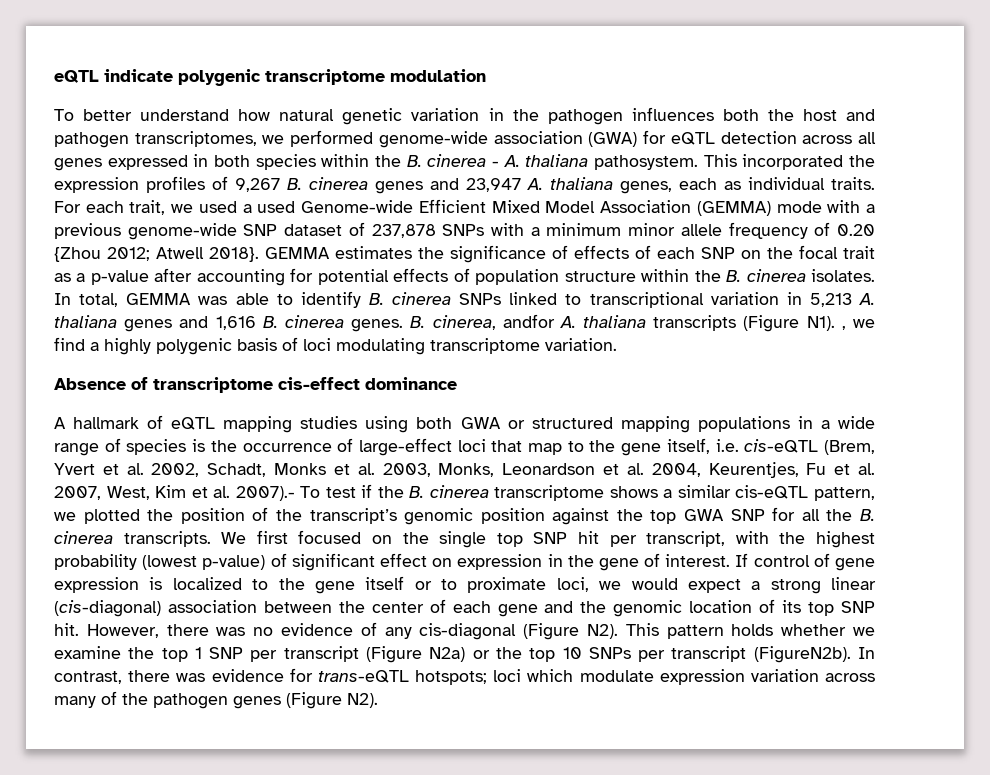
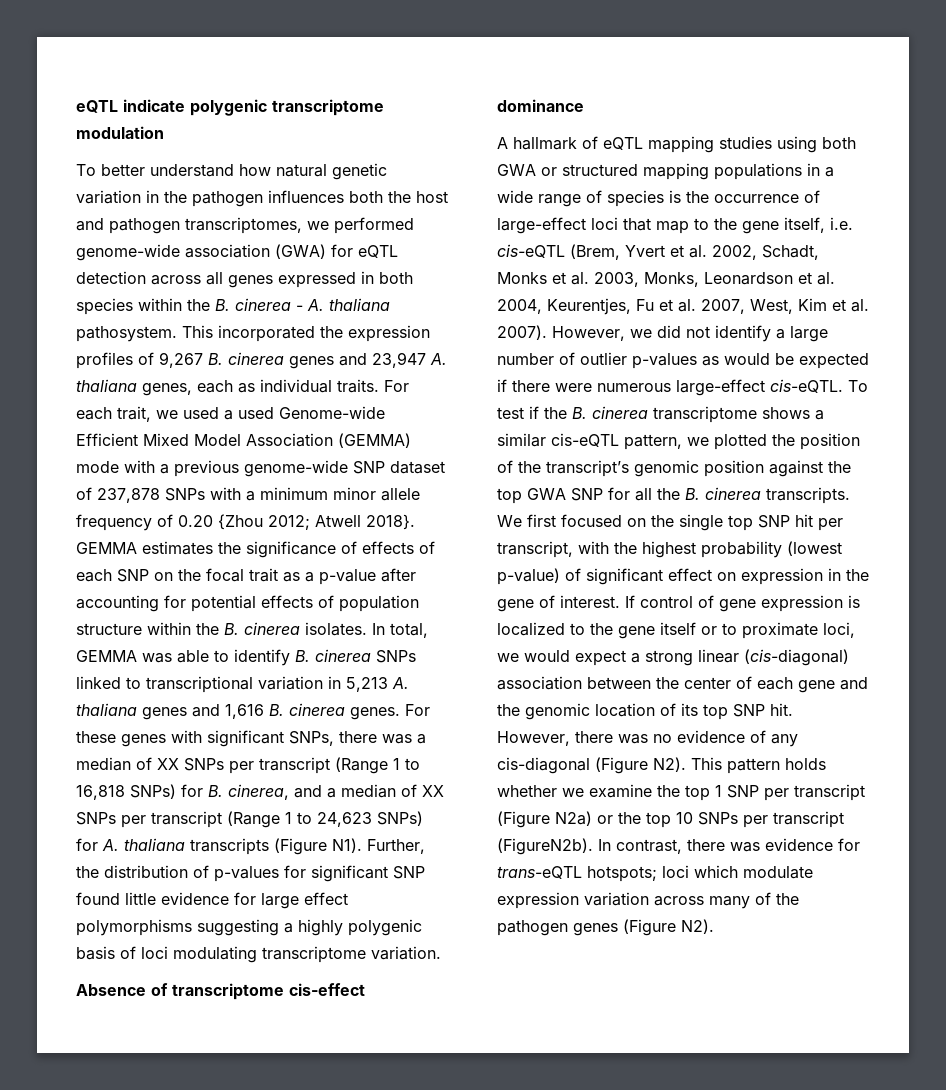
[410,314,555,330] B. cinerea, andfor -> [405,704,430,716] [76,730,426,747] [76,757,420,774] [76,784,444,800] [76,811,423,828] [76,838,98,851] For these genes with significant SNPs, there was a median of XX SNPs per transcript (Range 1 to 16,818 SNPs) for B. cinerea, and a median of XX SNPs per transcript (Range 1 to 24,623 SNPs) for
[841,319,875,330] [54,337,85,351] , we find -> [367,839,425,854] [76,865,425,882] [76,892,348,909] [76,919,279,936] Further, the distribution of p-values for significant SNP found little evidence for large effect polymorphisms suggesting
[235,486,295,501] 2007).- -> [497,325,828,342] [497,352,869,369] [497,379,843,396] 2007). However, we did not identify a large number of outlier p-values as would be expected if there were numerous large-effect cis-eQTL.

